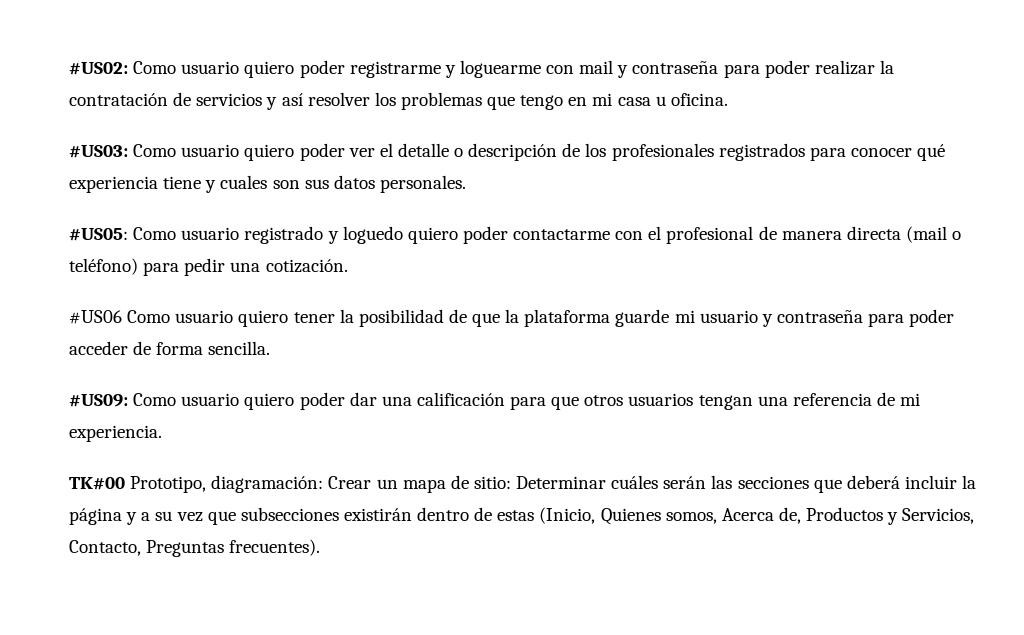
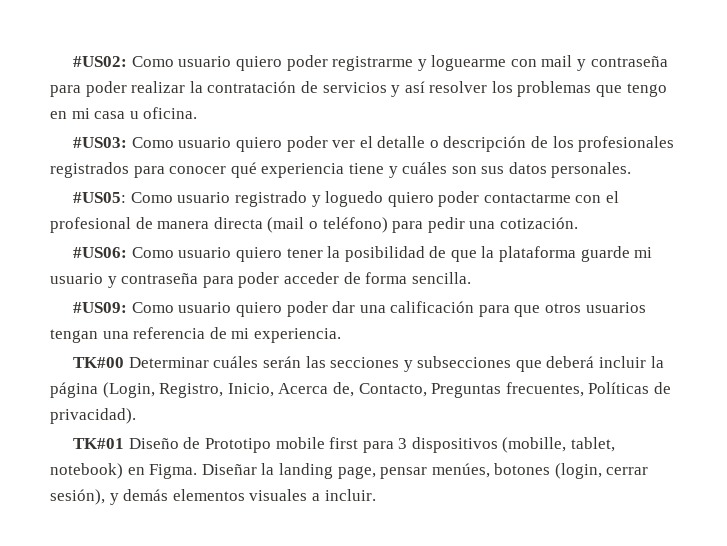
[220,175,268,189] cuales -> [402,162,448,174] cuáles
[69,310,122,324] #US06 -> [73,247,128,258] #US06:
[130,475,511,493] Prototipo, diagramación: Crear un mapa de sitio: -> (125, 362) none
(809, 482) none -> [403,356,512,372] y subsecciones
[126,507,975,525] [69,539,321,557] y a su vez que subsecciones existirán dentro de estas (Inicio, Quienes somos, Acerca de, Productos y Servicios, Contacto, Preguntas frecuentes). -> [102,382,671,398] [50,408,136,424] [73,437,616,453] [50,463,649,479] [50,489,376,505] (Login, Registro, Inicio, Acerca de, Contacto, Preguntas frecuentes, Políticas de privacidad). // TK#01 Diseño de Prototipo mobile first para 3 dispositivos (mobille, tablet, notebook) en Figma. Diseñar la landing page, pensar menúes, botones (login, cerrar sesión), y demás elementos visuales a incluir.

